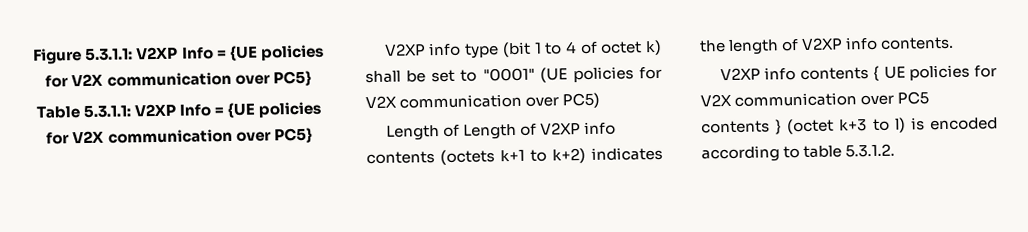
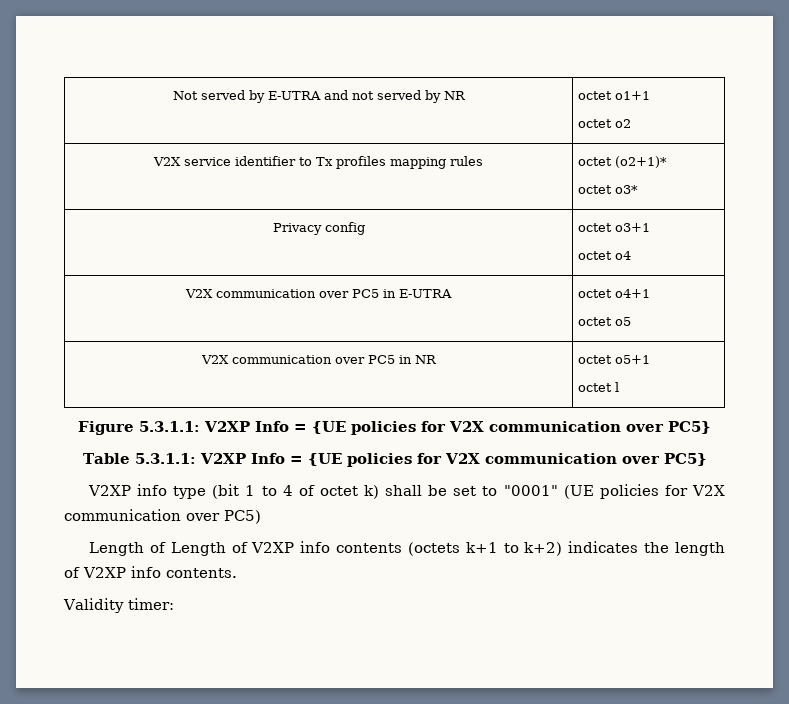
(33, 56) none -> [172,90,466,103] [578,91,651,100] [578,119,632,128] [153,156,483,169] [578,156,668,168] [578,185,639,194] [272,222,365,235] [578,223,651,232] [578,251,632,260] [185,289,452,298] [578,289,651,298] [578,317,632,326] [200,355,437,364] [578,355,651,364] [578,382,620,392] Not served by E-UTRA and not served by NR | octet o1+1 // octet o2 // V2X service identifier to Tx profiles mapping rules | octet (o2+1)* // octet o3* // Privacy config | octet o3+1 // octet o4 // V2X communication over PC5 in E-UTRA | octet o4+1 // octet o5 // V2X communication over PC5 in NR | octet o5+1 // octet l //
[719,64,997,81] [700,91,930,107] [701,117,998,135] [701,143,896,163] V2XP info contents { UE policies for V2X communication over PC5 contents } (octet k+3 to l) is encoded according to table 5.3.1.2. -> [63,598,174,613] Validity timer:

